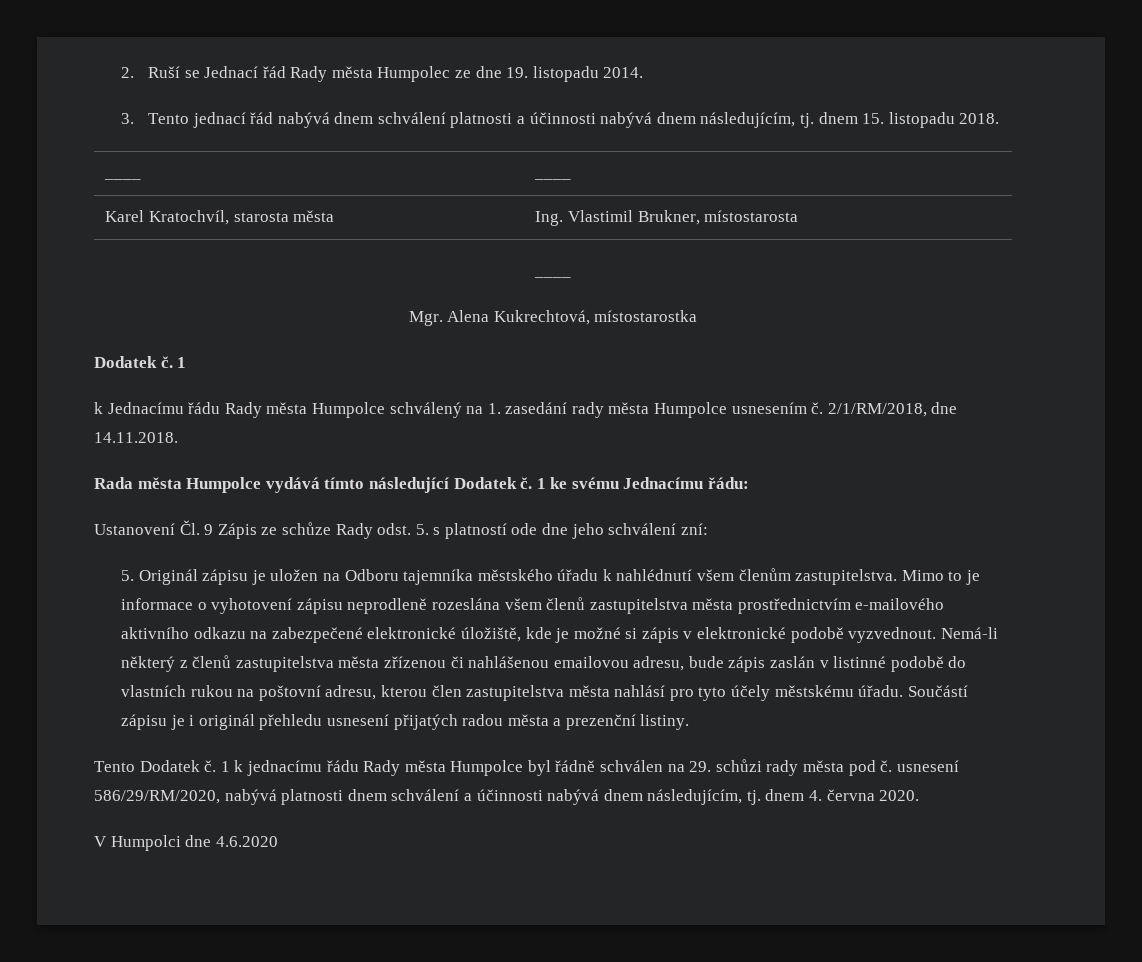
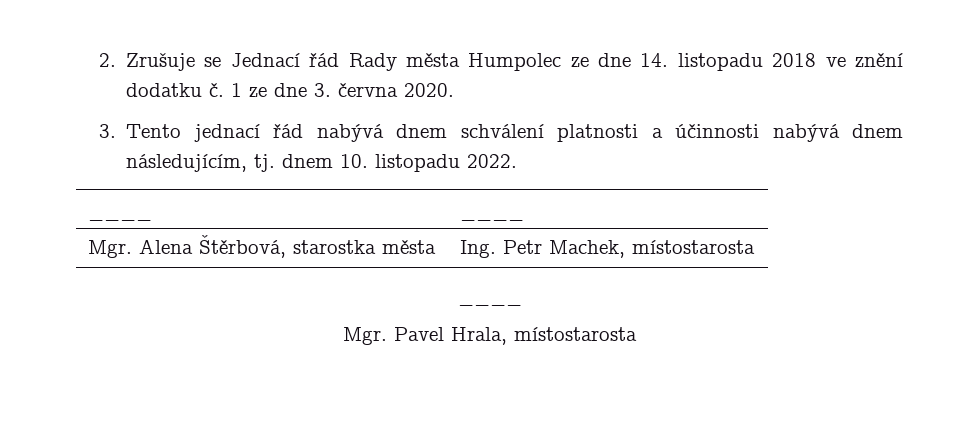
[147,66,180,78] Ruší -> [126,53,196,71] Zrušuje
[506,66,644,82] 19. listopadu 2014. -> [640,53,904,71] [126,83,455,98] 14. listopadu 2018 ve znění dodatku č. 1 ze dne 3. června 2020.
[862,112,1000,128] 15. listopadu 2018. -> [340,154,518,172] 10. listopadu 2022.
[105,210,289,225] Karel Kratochvíl, starosta -> [87,235,376,258] Mgr. Alena Štěrbová, starostka
[567,210,700,225] Vlastimil Brukner, -> [502,240,625,258] Petr Machek,
[447,310,698,325] [94,356,187,368] [94,402,958,418] [94,432,178,443] [94,477,750,493] [94,520,708,539] [120,568,980,585] [120,597,945,614] [120,627,998,643] [120,655,967,672] [120,685,968,701] [120,714,690,730] [94,759,959,776] [94,789,920,805] [94,835,278,851] Alena Kukrechtová, místostarostka // Dodatek č. 1 // k Jednacímu řádu Rady města Humpolce schválený na 1. zasedání rady města Humpolce usnesením č. 2/1/RM/2018, dne 14.11.2018. // Rada města Humpolce vydává tímto následující Dodatek č. 1 ke svému Jednacímu řádu: // Ustanovení Čl. 9 Zápis ze schůze Rady odst. 5. s platností ode dne jeho schválení zní: // 5. Originál zápisu je uložen na Odboru tajemníka městského úřadu k nahlédnutí všem členům zastupitelstva. Mimo to je informace o vyhotovení zápisu neprodleně rozeslána všem členů zastupitelstva města prostřednictvím e-mailového aktivního odkazu na zabezpečené elektronické úložiště, kde je možné si zápis v elektronické podobě vyzvednout. Nemá-li některý z členů zastupitelstva města zřízenou či nahlášenou emailovou adresu, bude zápis zaslán v listinné podobě do vlastních rukou na poštovní adresu, kterou člen zastupitelstva města nahlásí pro tyto účely městskému úřadu. Součástí zápisu je i originál přehledu usnesení přijatých radou města a prezenční listiny. // Tento Dodatek č. 1 k jednacímu řádu Rady města Humpolce byl řádně schválen na 29. schůzi rady města pod č. usnesení 586/29/RM/2020, nabývá platnosti dnem schválení a účinnosti nabývá dnem následujícím, tj. dnem 4. června 2020. // V Humpolci dne 4.6.2020 -> [394,327,637,345] Pavel Hrala, místostarosta

